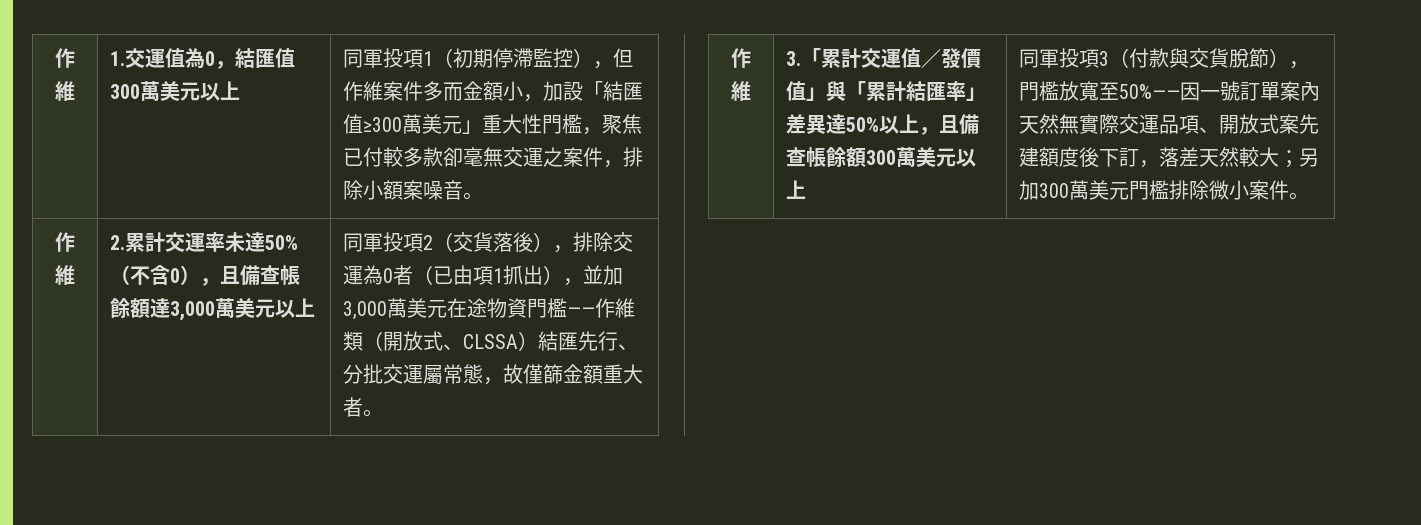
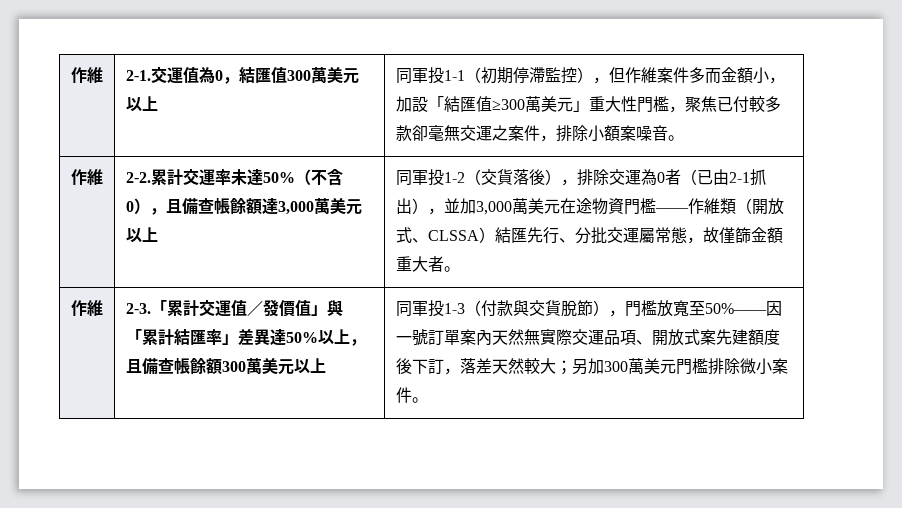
[55,48,75,68] [55,81,75,101] [110,51,126,66] 作維 | 1. -> [71,67,103,83] [125,70,151,81] 作維 | 2-1.
[403,49,434,68] 項1 -> [443,70,465,81] 1-1
[110,235,126,250] 2. -> [125,172,151,183] 2-2.
[403,233,434,252] 項2 -> [443,172,465,183] 1-2
[473,266,504,285] 項1 -> [728,172,750,183] 2-1
[786,51,802,66] 3. -> [125,303,151,314] 2-3.
[1079,49,1110,68] 項3 -> [443,303,465,314] 1-3

